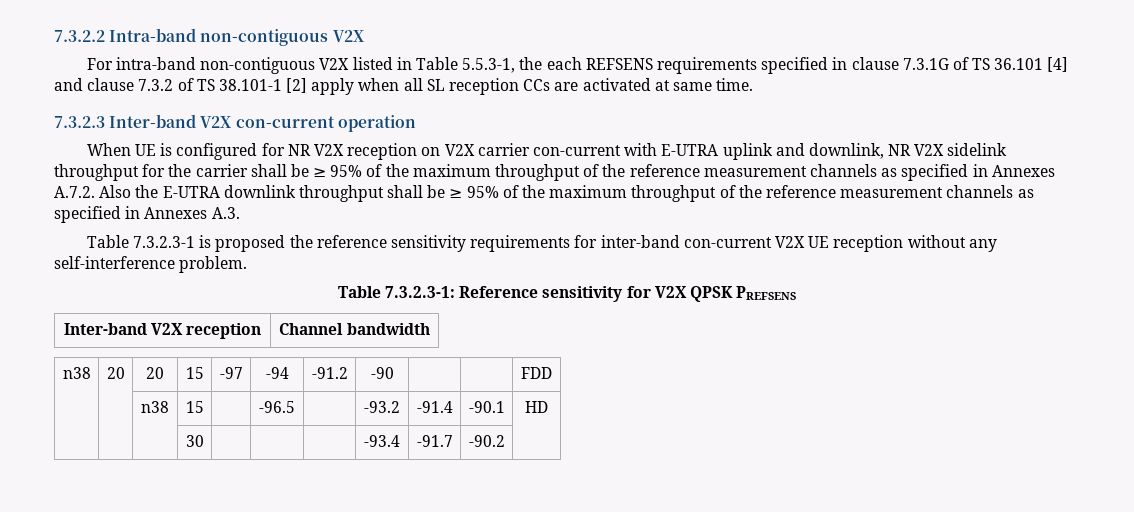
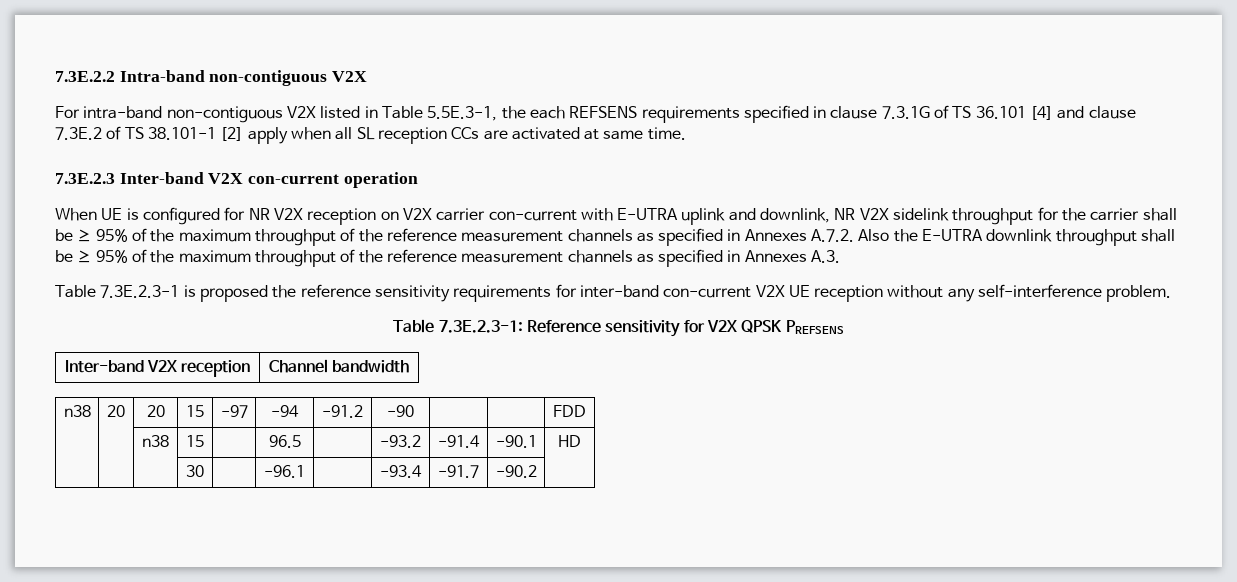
[54,30,105,42] 7.3.2.2 -> [55,71,115,82] 7.3E.2.2
[462,58,516,73] 5.5.3-1, -> [427,106,498,121] 5.5E.3-1,
[138,79,174,91] 7.3.2 -> [55,127,102,140] 7.3E.2
[54,116,105,128] 7.3.2.3 -> [55,173,115,184] 7.3E.2.3
[133,236,196,248] 7.3.2.3-1 -> [100,285,180,298] 7.3E.2.3-1
[385,286,456,298] 7.3.2.3-1: -> [438,320,523,333] 7.3E.2.3-1:
[259,401,295,413] -96.5 -> [268,435,301,448] 96.5
(204, 441) none -> [264,465,305,478] -96.1

